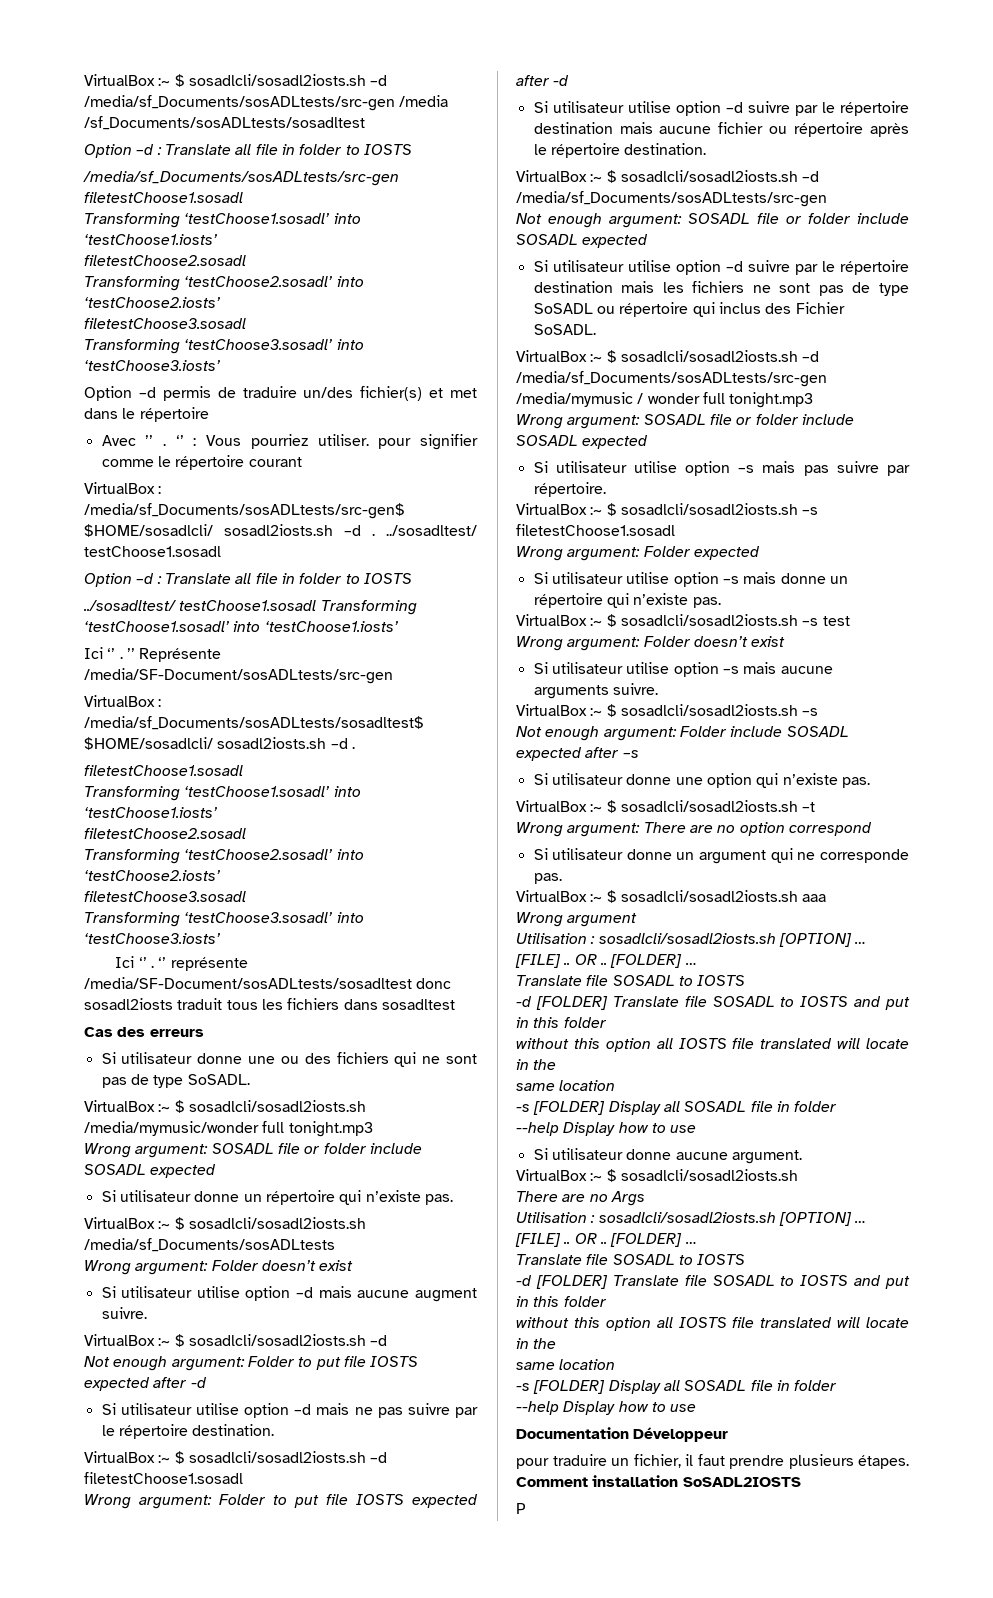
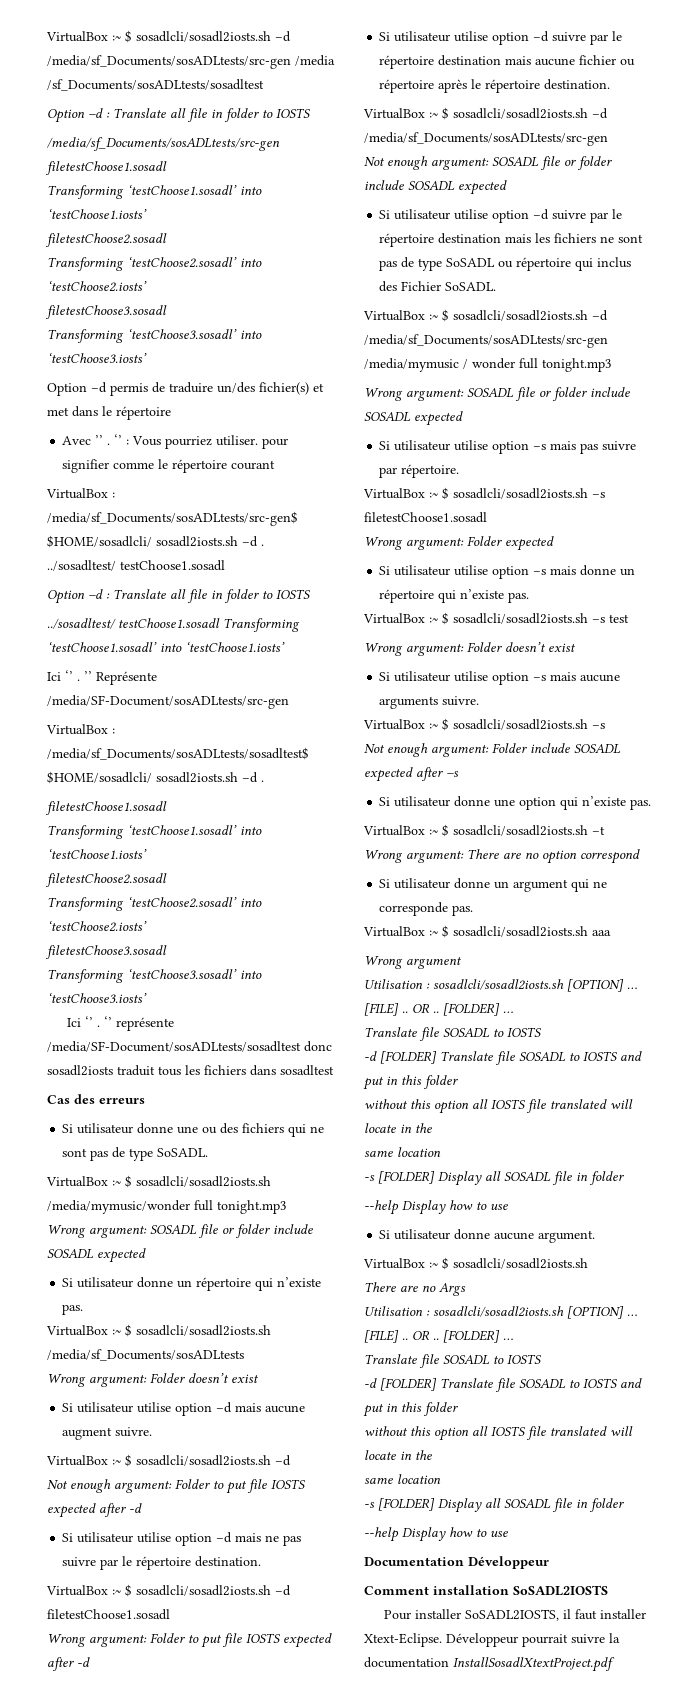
[516,1454,909,1469] [516,1475,801,1487] [516,1503,526,1514] pour traduire un fichier, il faut prendre plusieurs étapes. Comment installation SoSADL2IOSTS // P -> [364,1585,608,1596] [383,1609,646,1621] [364,1633,620,1647] [364,1657,615,1672] Comment installation SoSADL2IOSTS // Pour installer SoSADL2IOSTS, il faut installer Xtext-Eclipse. Développeur pourrait suivre la documentation InstallSosadlXtextProject.pdf

